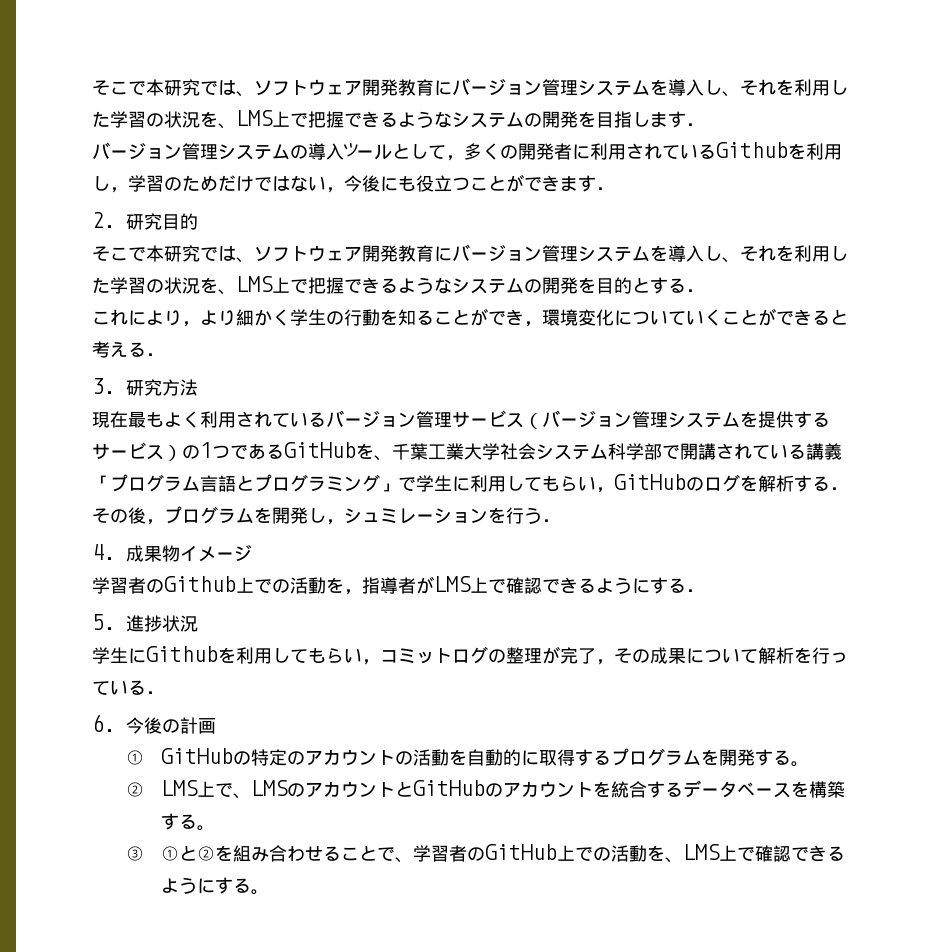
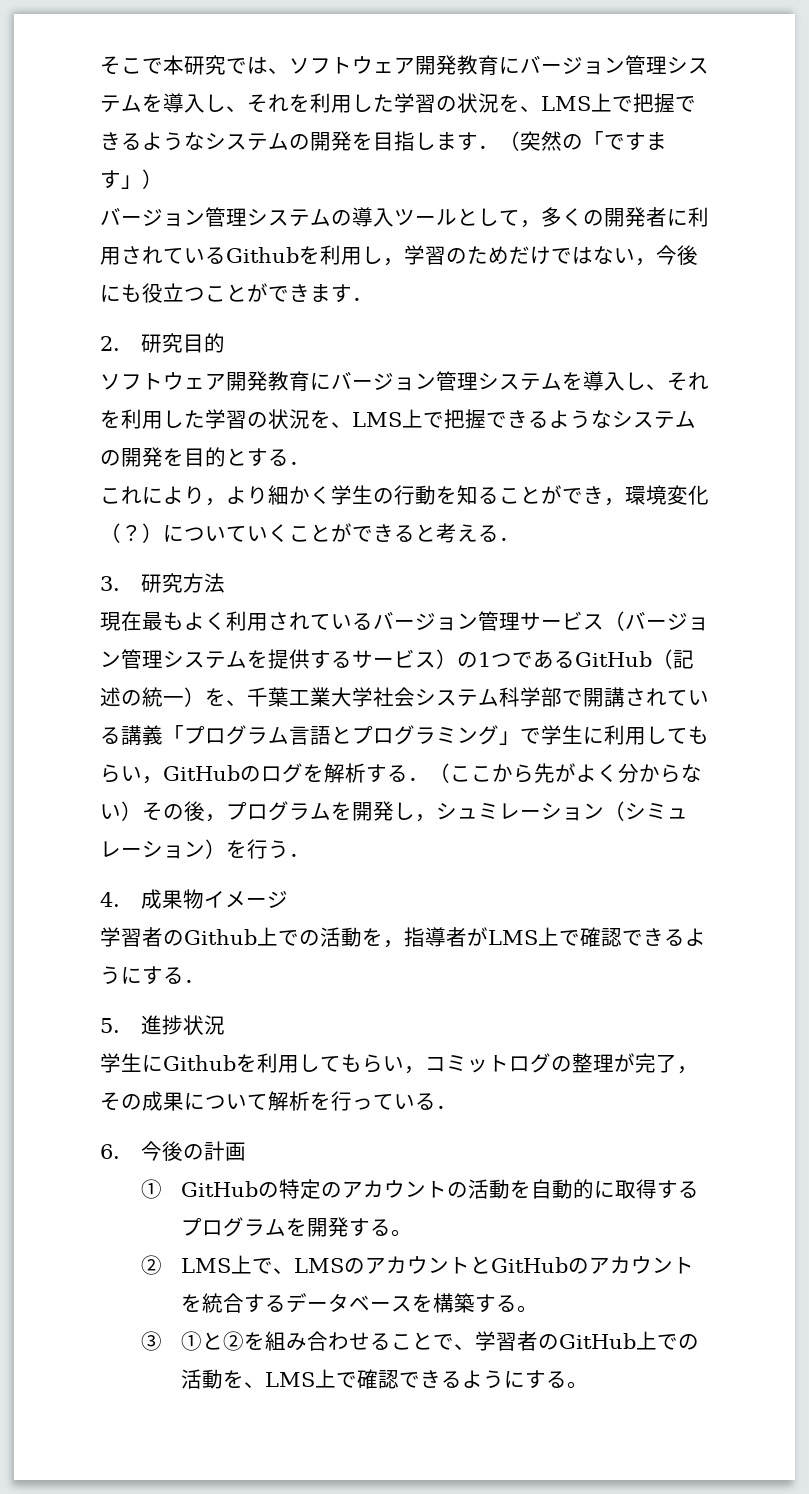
(704, 124) none -> [499,131,667,151] [100,169,163,189] （突然の「ですます」）
[92,245,254,263] そこで本研究では、 -> (225, 343) none
(614, 317) none -> [100,523,163,543] （？）
(356, 450) none -> [652,649,694,669] [100,687,205,707] （記述の統一）
(848, 488) none -> [429,763,702,783] [100,801,142,821] （ここから先がよく分からない）
(488, 515) none -> [604,801,688,821] [100,839,226,859] （シミュレーション）

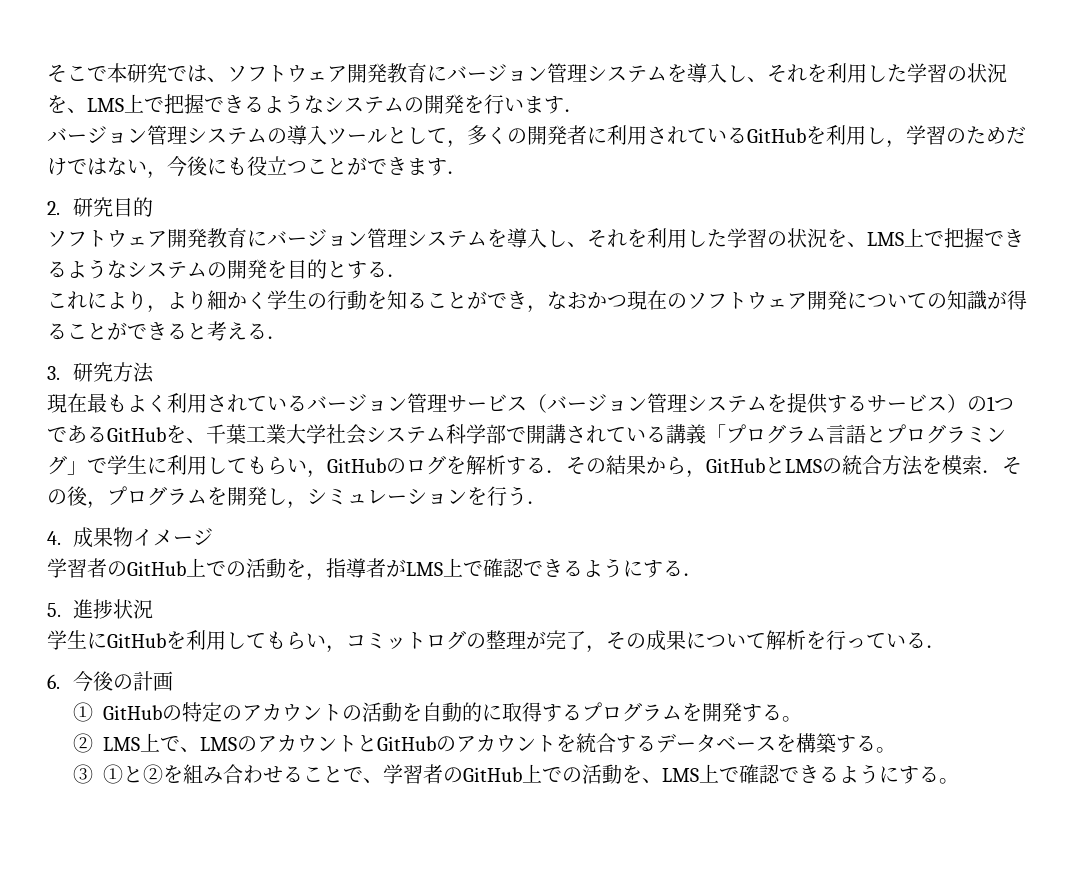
[373,131,667,151] [100,169,163,189] 目指します．（突然の「ですます」） -> [484,94,584,114] 行います．
[226,247,299,263] Github -> [747,128,806,143] GitHub
[625,485,709,505] [100,523,289,543] 環境変化（？）についていく -> [547,290,1027,310] [47,323,67,340] なおかつ現在のソフトウェア開発についての知識が得る
[652,649,694,669] [100,687,205,707] （記述の統一） -> (166, 434) none
[429,763,702,783] [100,801,142,821] （ここから先がよく分からない） -> [566,455,1002,478] その結果から，GitHubとLMSの統合方法を模索．
[457,801,646,821] ュミレーション（シ -> (327, 496) none
[205,839,226,859] ） -> (467, 496) none
[184,929,257,945] Github -> [127,561,186,576] GitHub
[163,1055,236,1071] Github -> [107,633,166,648] GitHub

